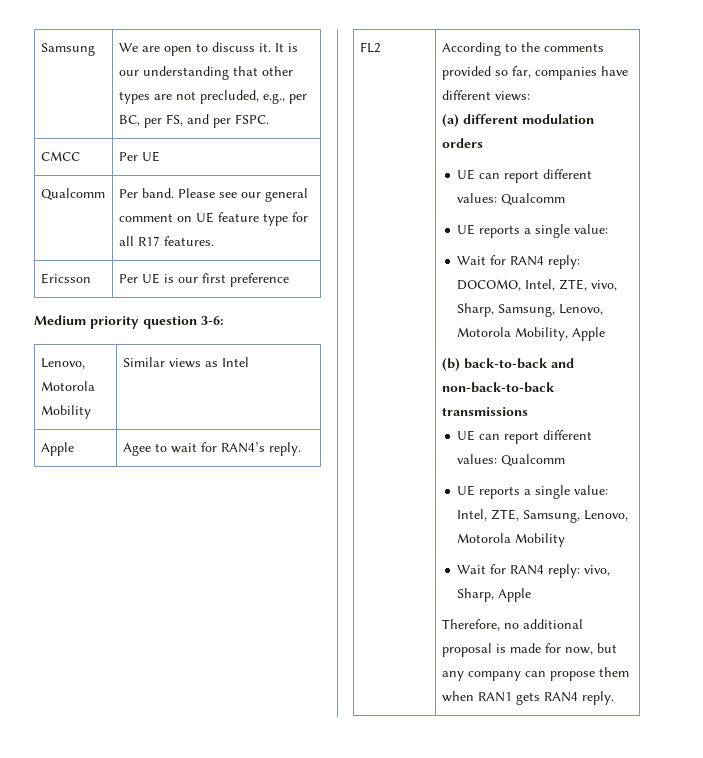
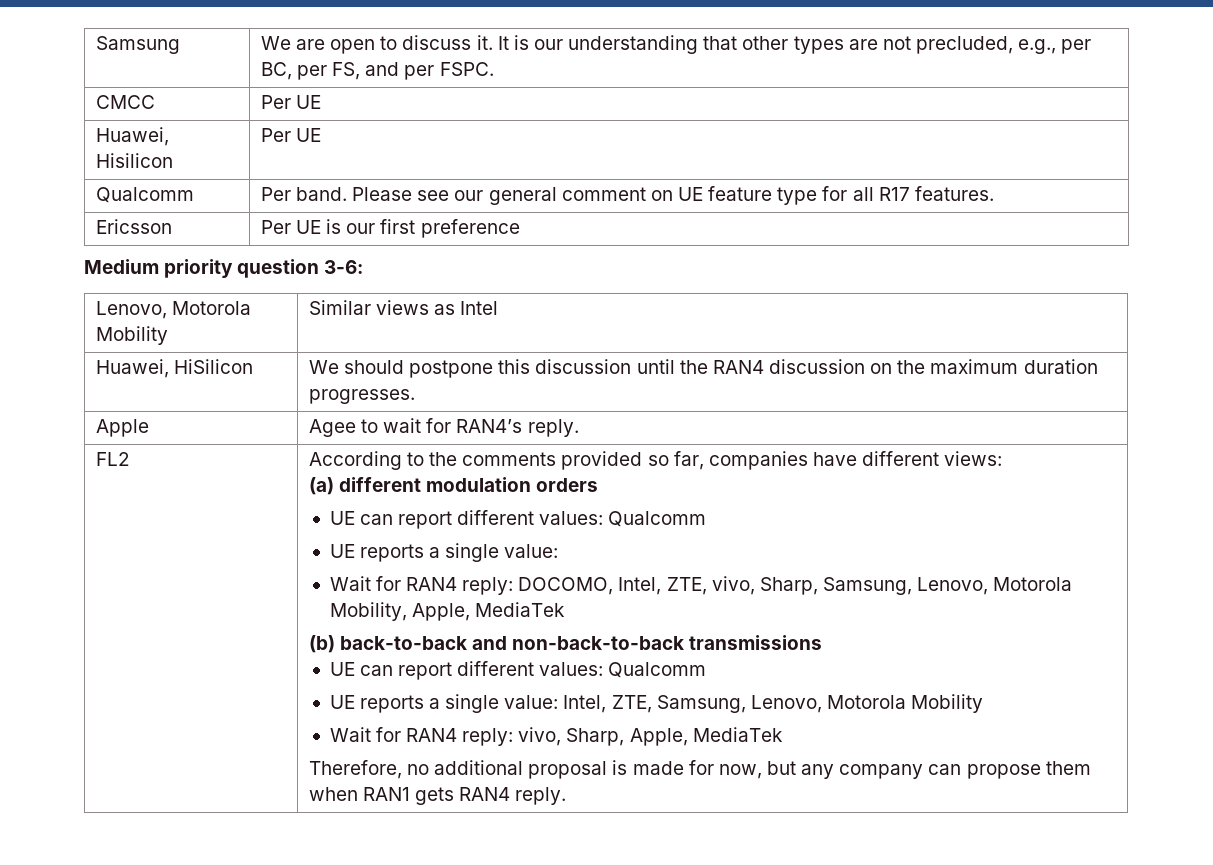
(160, 156) none -> [95,127,169,146] [95,153,173,168] [260,128,322,142] // Huawei, Hisilicon | Per UE
(249, 362) none -> [95,359,254,378] [308,359,1098,378] [308,389,415,404] // Huawei, HiSilicon | We should postpone this discussion until the RAN4 discussion on the maximum duration progresses.
[572,327,606,341] Apple -> [411,602,566,621] Apple, MediaTek
[498,588,532,602] Apple -> [629,727,783,746] Apple, MediaTek

